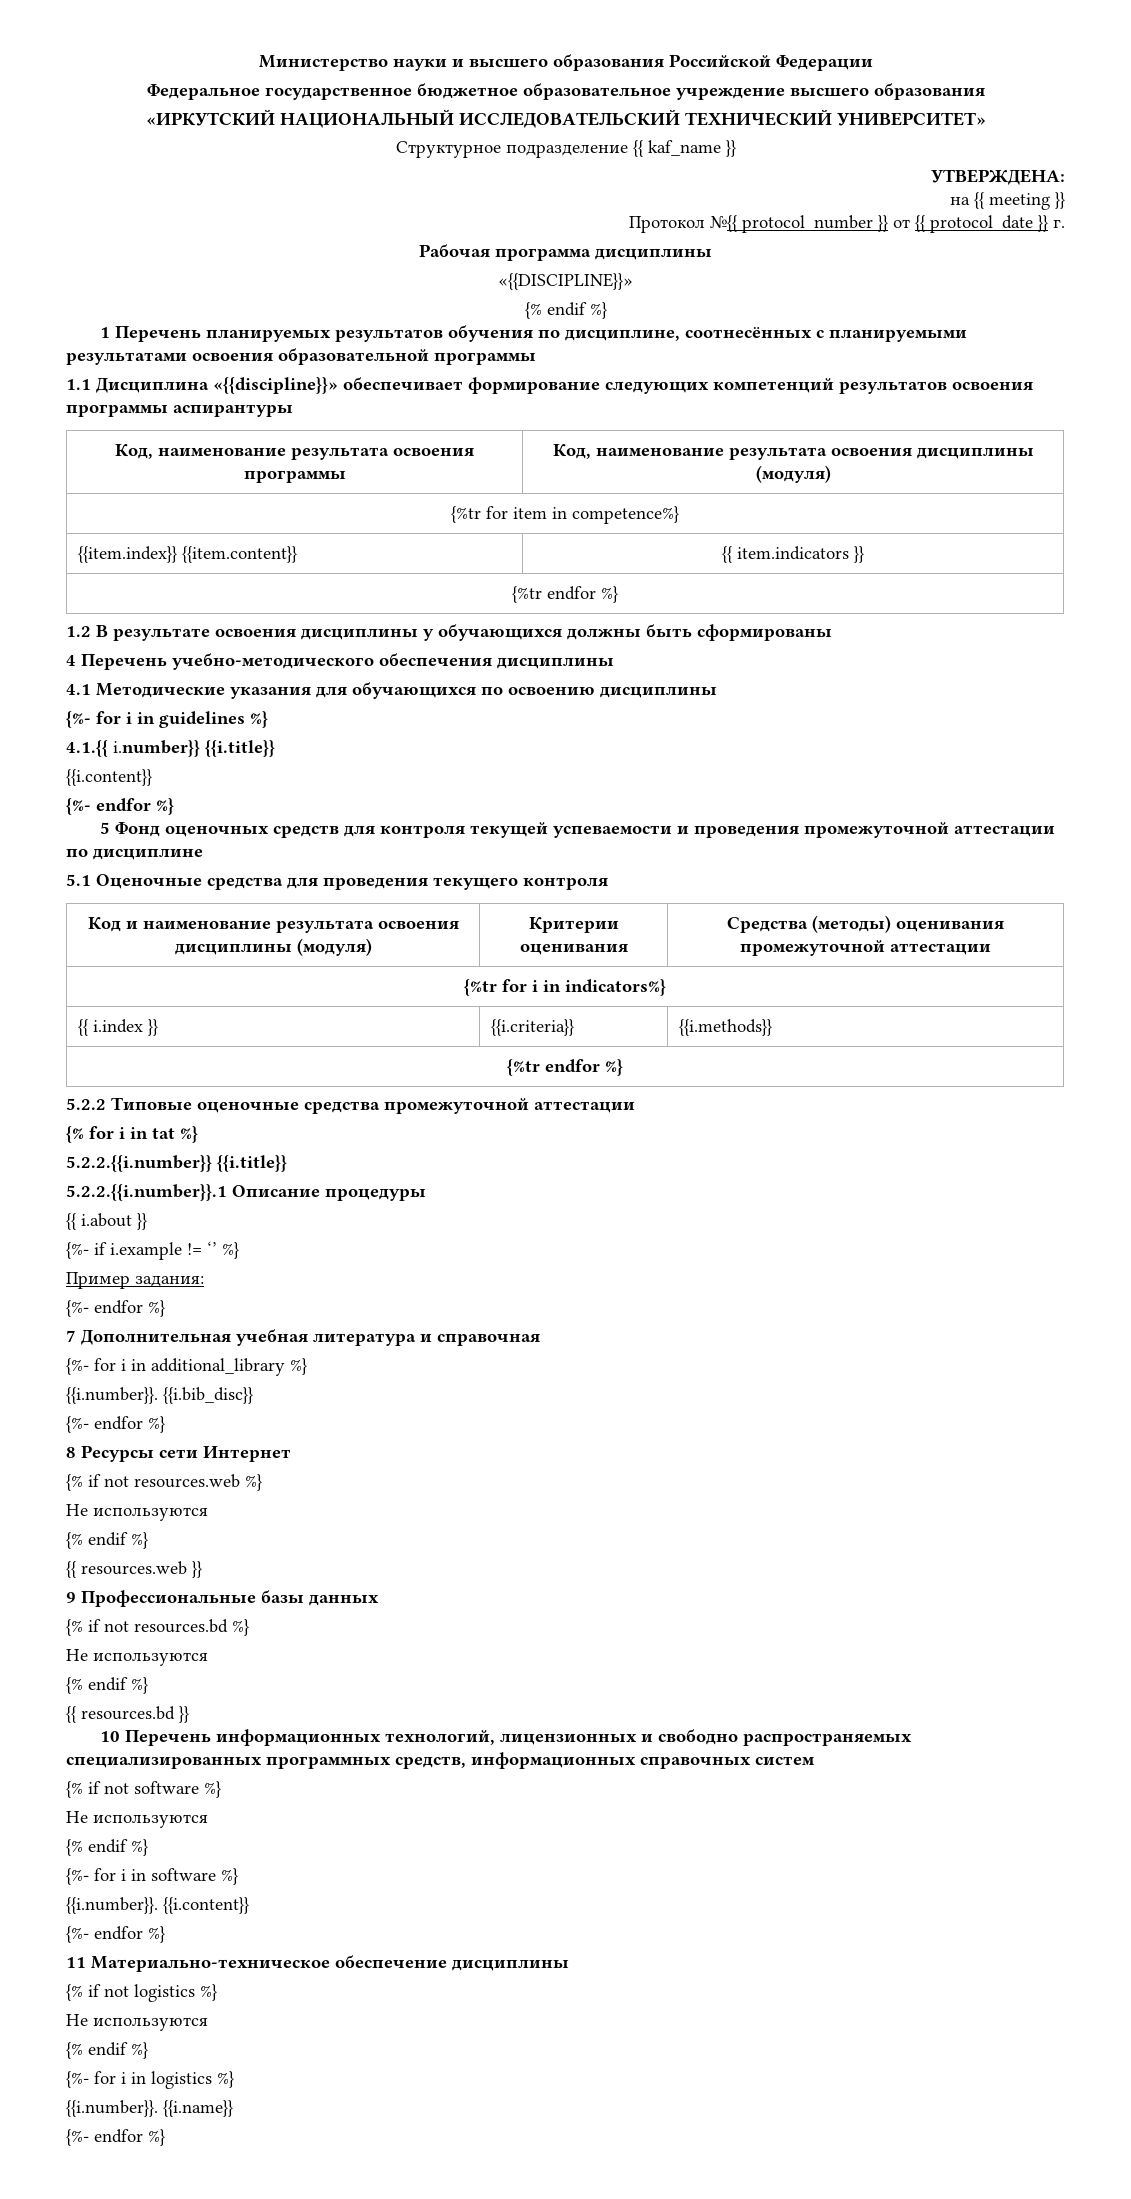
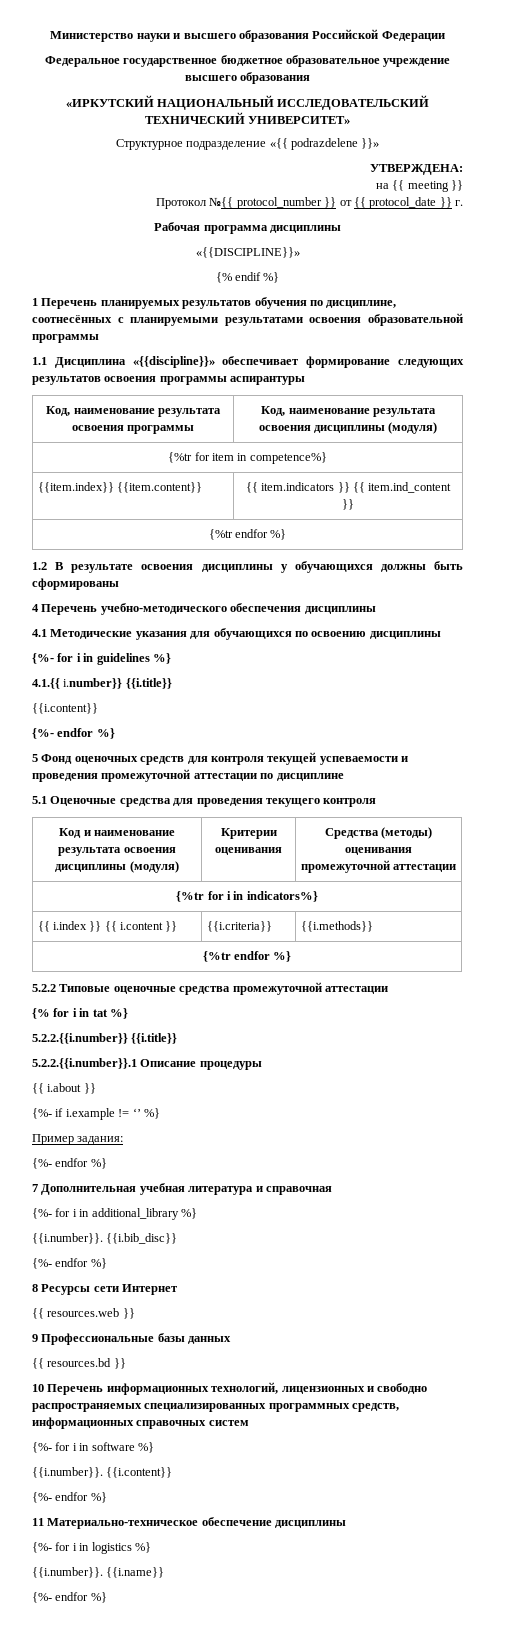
[632,140,736,157] {{ kaf_name }} -> [269,138,380,150] «{{ podrazdelene }}»
[713,378,834,393] компетенций -> (464, 363) none
(864, 554) none -> [352,482,452,493] [342,499,354,510] {{ item.ind_content }}
(158, 1027) none -> [104,921,178,932] {{ i.content }}
[66,1474,262,1491] [66,1504,208,1521] [66,1532,148,1549] // {% if not resources.web %} // Не используются // {% endif %} -> (178, 1289) none
[66,1619,249,1636] [66,1649,208,1666] [66,1677,148,1694] // {% if not resources.bd %} // Не используются // {% endif %} -> (232, 1340) none
[66,1781,221,1798] [66,1811,208,1828] [66,1839,148,1856] // {% if not software %} // Не используются // {% endif %} -> (249, 1423) none
[66,1984,217,2002] [66,2014,208,2031] [66,2042,148,2059] // {% if not logistics %} // Не используются // {% endif %} -> (347, 1524) none

